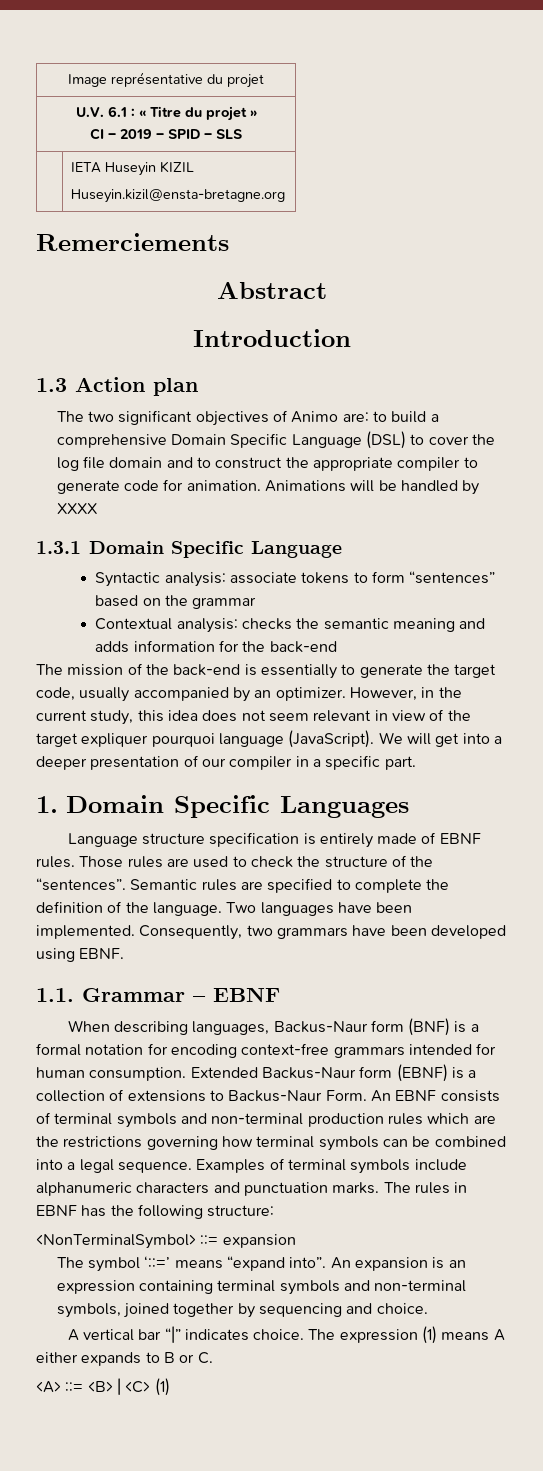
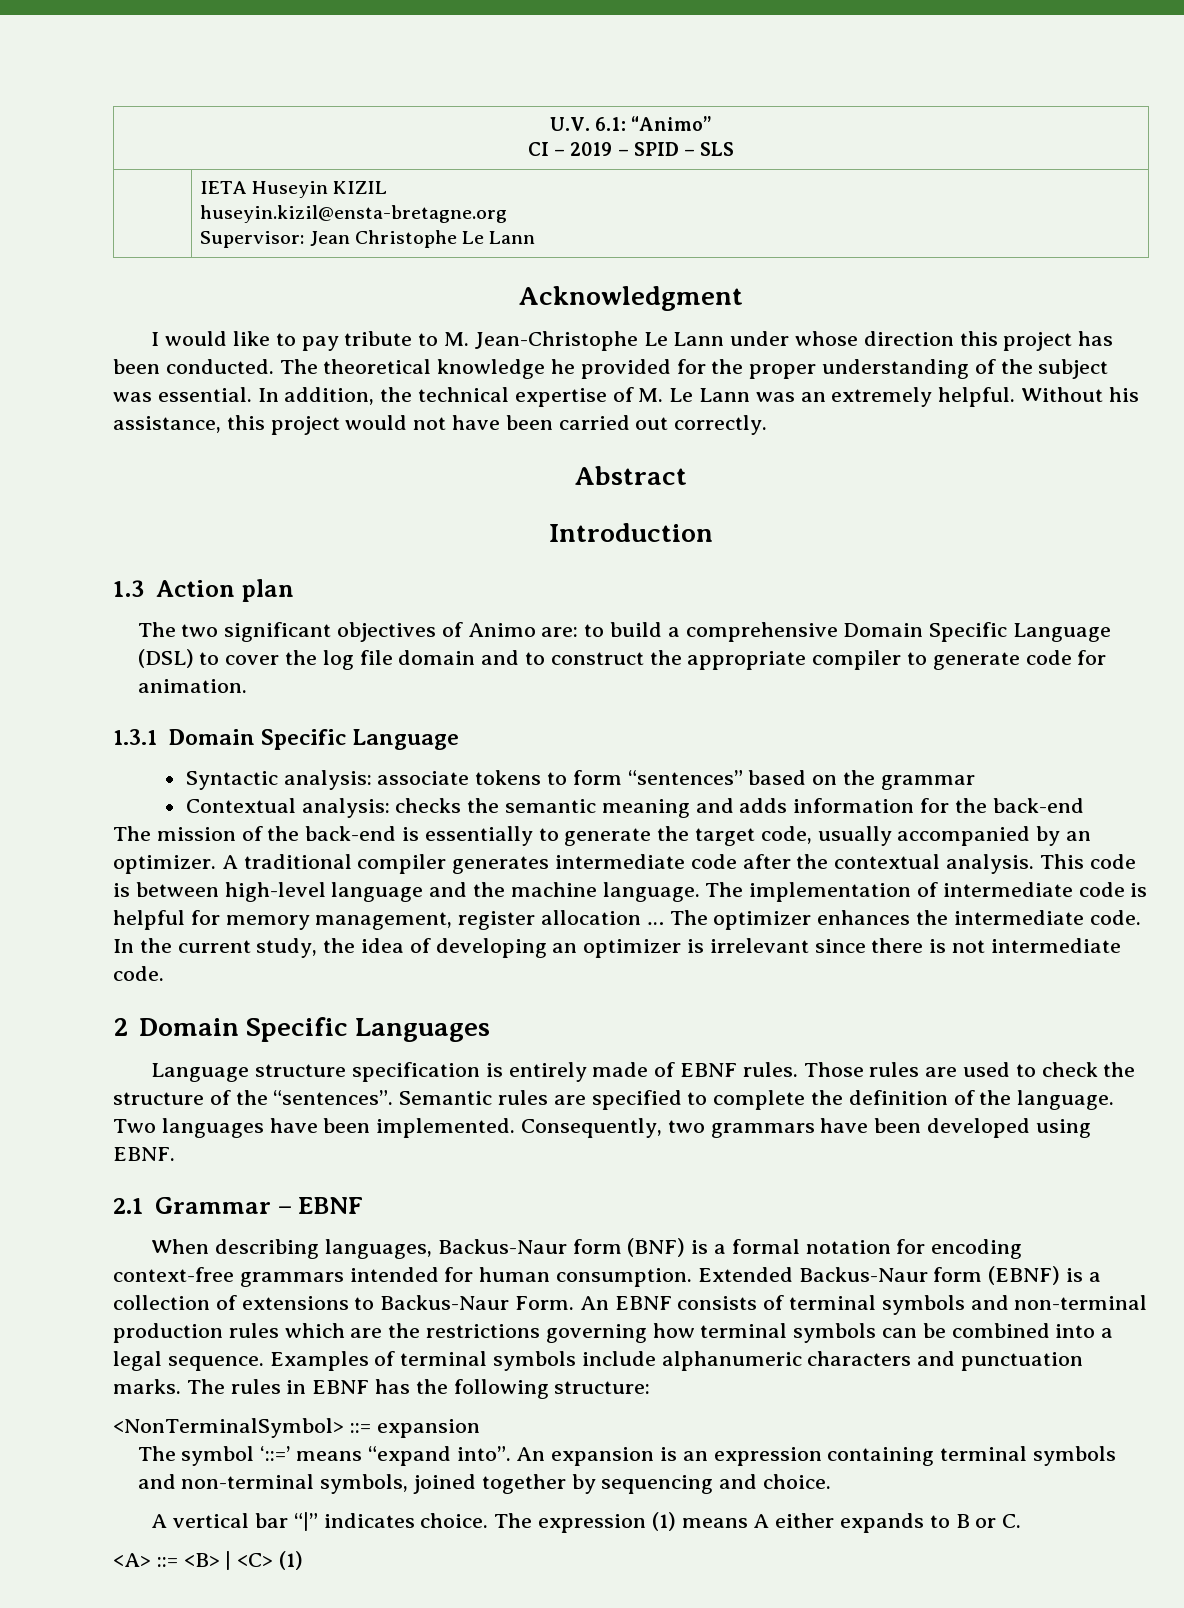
[68,72,264,88] [75,106,257,121] Image représentative du projet // U.V. 6.1 : « Titre du projet » -> [549,116,713,131] U.V. 6.1: “Animo”
[71,189,286,203] [36,233,229,251] Huseyin.kizil@ensta-bretagne.org // Remerciements -> [200,205,508,223] [200,230,536,248] [519,286,743,311] [151,331,1114,351] [113,359,1109,379] [113,387,1139,407] [113,415,768,435] huseyin.kizil@ensta-bretagne.org // Supervisor: Jean Christophe Le Lann // Acknowledgment // I would like to pay tribute to M. Jean-Christophe Le Lann under whose direction this project has been conducted. The theoretical knowledge he provided for the proper understanding of the subject was essential. In addition, the technical expertise of M. Le Lann was an extremely helpful. Without his assistance, this project would not have been carried out correctly.
[265,480,480,495] [56,503,98,514] Animations will be handled by XXXX -> (247, 686) none
[349,687,462,701] [36,709,471,725] [36,730,502,748] [36,755,416,770] [36,796,58,813] However, in the current study, this idea does not seem relevant in view of the target expliquer pourquoi language (JavaScript). We will get into a deeper presentation of our compiler in a specific part. // 1. -> [221,854,1136,874] [113,882,1148,902] [113,910,1141,930] [113,938,1121,958] [113,966,164,981] [113,1018,128,1036] A traditional compiler generates intermediate code after the contextual analysis. This code is between high-level language and the machine language. The implementation of intermediate code is helpful for memory management, register allocation … The optimizer enhances the intermediate code. In the current study, the idea of developing an optimizer is irrelevant since there is not intermediate code. // 2
[36,988,74,1002] 1.1. -> [113,1198,144,1214] 2.1

